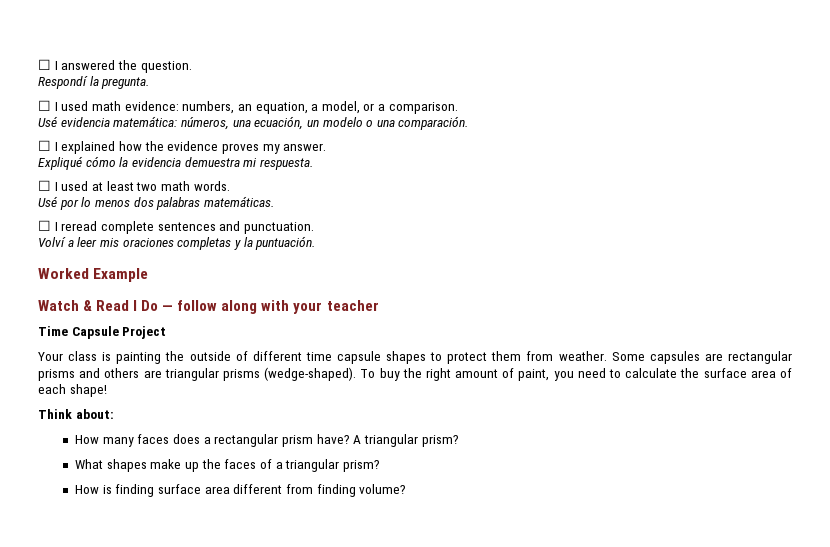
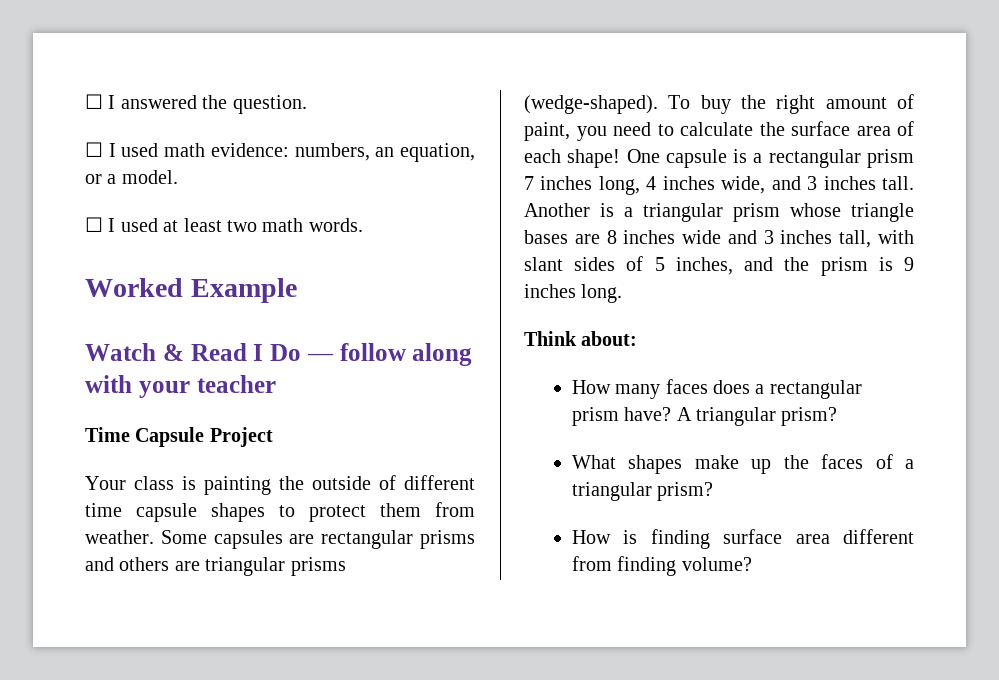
[38,76,150,89] // Respondí la pregunta. -> (307, 104) none
[311,101,458,114] [38,116,469,130] [38,140,327,154] [38,156,313,170] a model, or a comparison. // Usé evidencia matemática: números, una ecuación, un modelo o una comparación. // ☐ I explained how the evidence proves my answer. // Expliqué cómo la evidencia demuestra mi respuesta. -> [85,170,178,184] or a model.
[38,196,274,210] [38,220,314,234] [38,236,316,250] // Usé por lo menos dos palabras matemáticas. // ☐ I reread complete sentences and punctuation. // Volví a leer mis oraciones completas y la puntuación. -> (363, 225) none
(107, 390) none -> [626,149,914,168] [524,176,915,195] [524,203,914,222] [524,230,914,248] [524,256,914,276] [524,284,623,303] One capsule is a rectangular prism 7 inches long, 4 inches wide, and 3 inches tall. Another is a triangular prism whose triangle bases are 8 inches wide and 3 inches tall, with slant sides of 5 inches, and the prism is 9 inches long.

